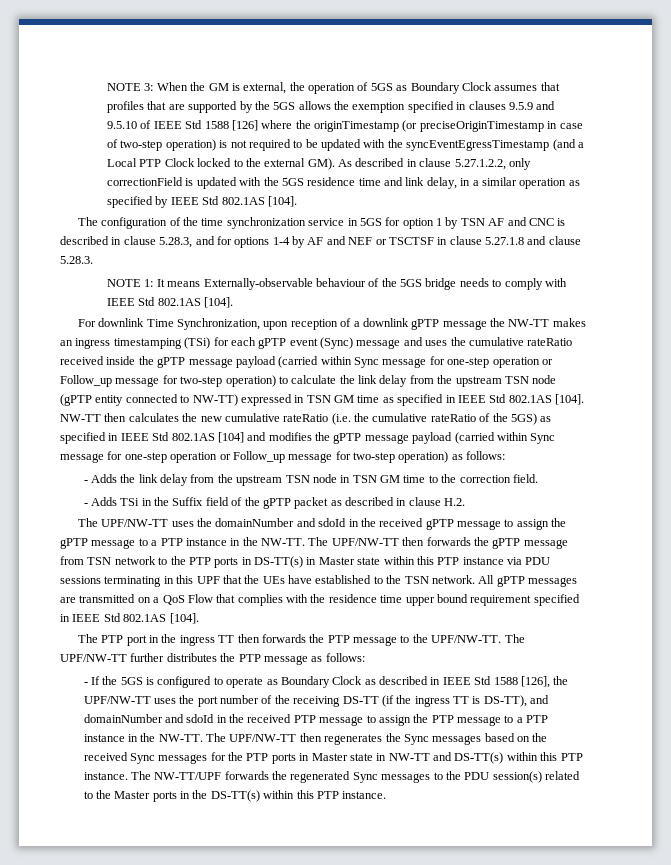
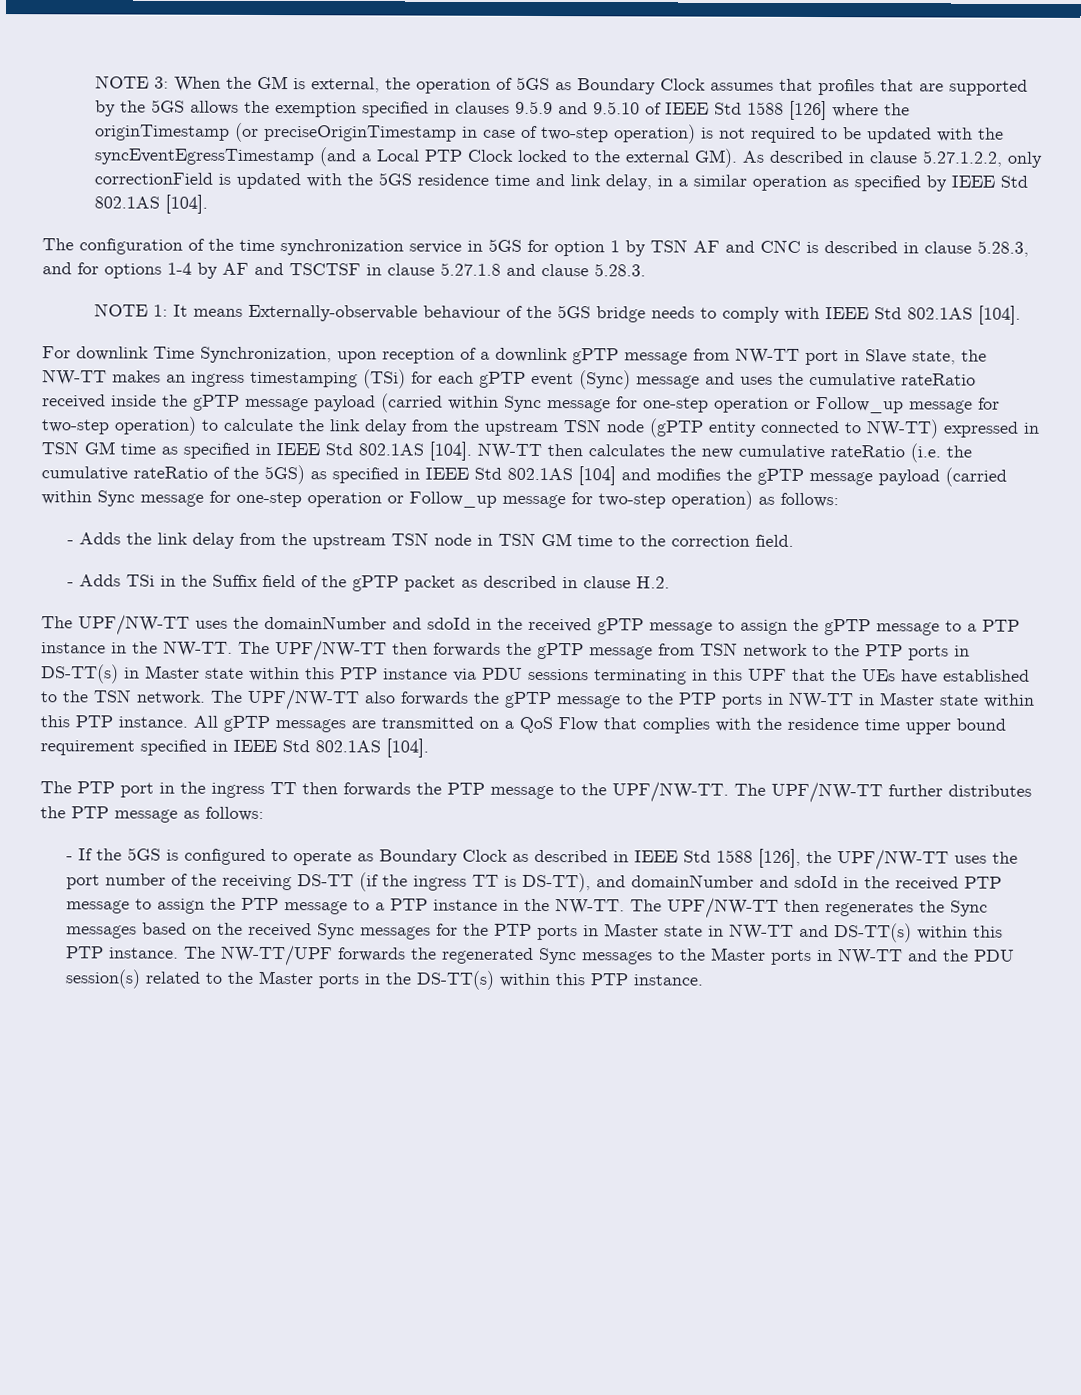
[348,237,387,245] NEF or -> (284, 269) none
(487, 325) none -> [693,347,956,366] from NW-TT port in Slave state,
(475, 579) none -> [210,688,1035,711] [40,715,188,728] The UPF/NW-TT also forwards the gPTP message to the PTP ports in NW-TT in Master state within this PTP instance.
(461, 775) none -> [711,947,970,965] Master ports in NW-TT and the

